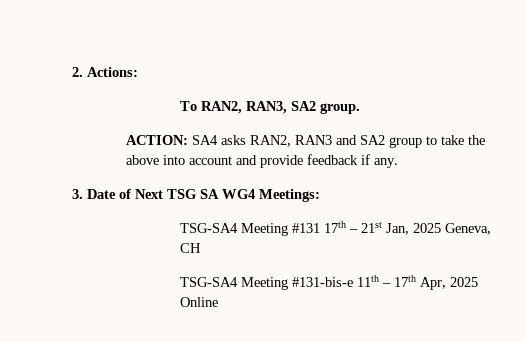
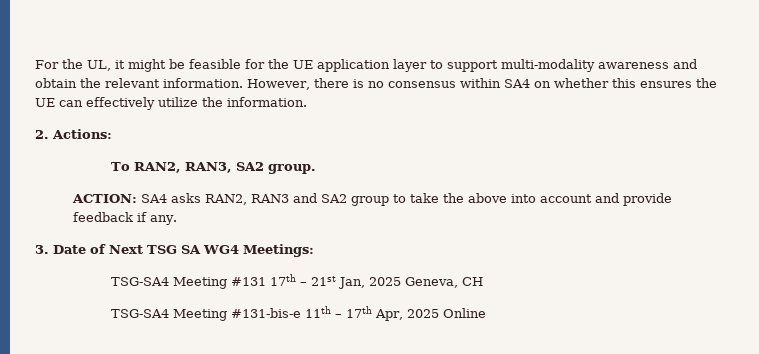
(72, 72) none -> [35,59,697,72] [35,78,717,90] [35,97,307,110] For the UL, it might be feasible for the UE application layer to support multi-modality awareness and obtain the relevant information. However, there is no consensus within SA4 on whether this ensures the UE can effectively utilize the information. //

